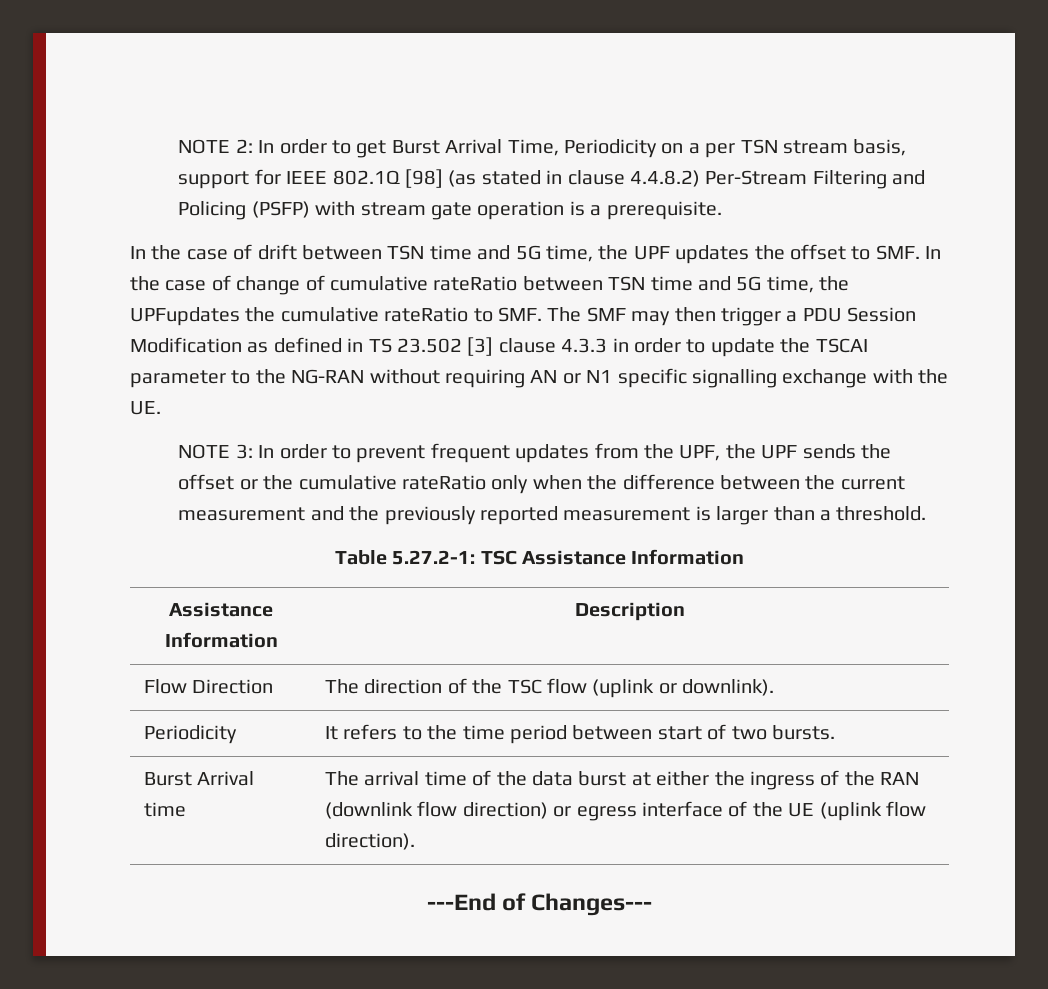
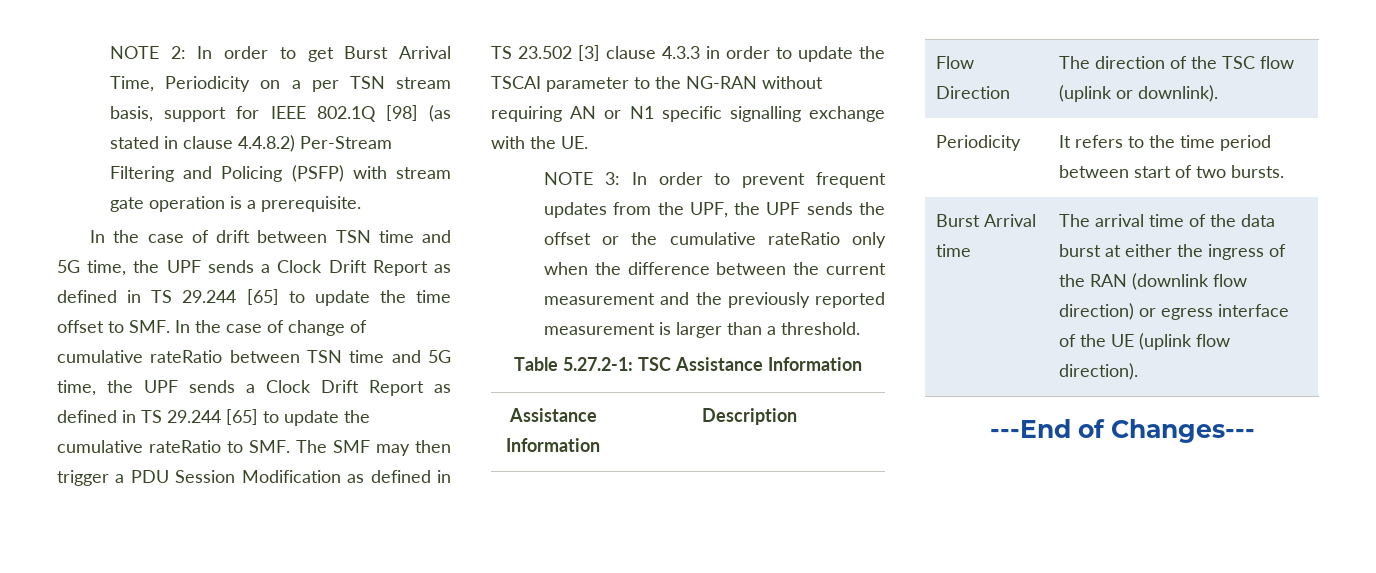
[675,245,785,264] updates the -> [207,260,452,276] [57,289,451,306] sends a Clock Drift Report as defined in TS 29.244 [65] to update the time
[130,307,240,326] UPFupdates -> [144,380,451,396] [57,409,339,426] UPF sends a Clock Drift Report as defined in TS 29.244 [65] to update

